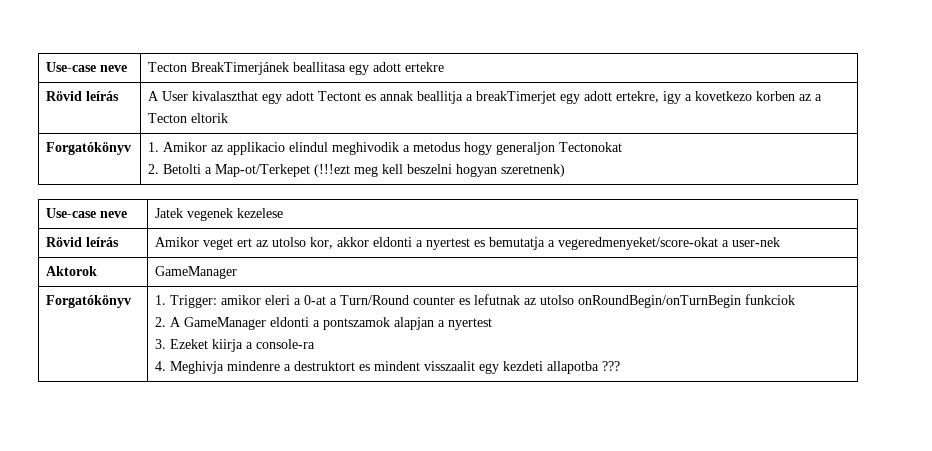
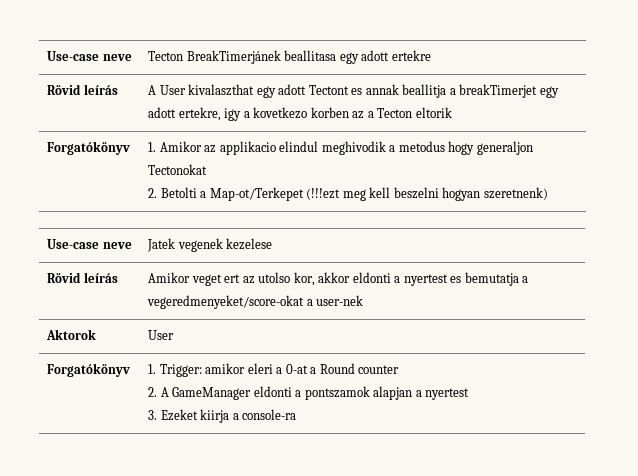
[155,266,238,279] GameManager -> [148,330,175,340] User
[340,295,410,305] Turn/Round -> [319,363,355,374] Round
[459,294,796,308] es lefutnak az utolso onRoundBegin/onTurnBegin funkciok -> (400, 369) none
[155,361,621,374] // 4. Meghivja mindenre a destruktort es mindent visszaalit egy kezdeti allapotba ??? -> (297, 414) none

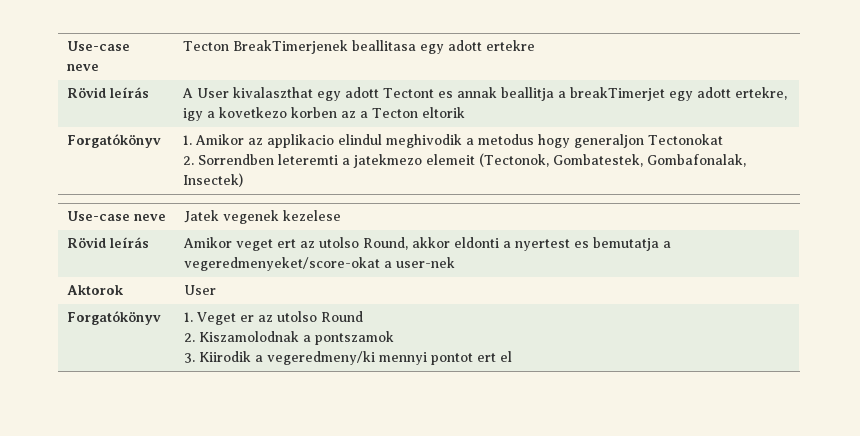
[186,50,281,64] BreakTimerjánek -> [233,40,349,54] BreakTimerjenek
[160,187,548,201] Betolti a Map-ot/Terkepet (!!!ezt meg kell beszelni hogyan szeretnenk) -> [198,153,747,168] [183,173,244,187] Sorrendben leteremti a jatekmezo elemeit (Tectonok, Gombatestek, Gombafonalak, Insectek)
[293,272,315,286] kor, -> [363,237,409,250] Round,
[159,363,317,377] Trigger: amikor eleri a 0-at a -> [197,311,318,325] Veget er az utolso
[358,365,400,374] [148,386,292,400] counter // 2. A GameManager eldonti -> [184,331,300,342] // 2. Kiszamolodnak
[373,386,470,400] [148,409,297,423] alapjan a nyertest // 3. Ezeket kiirja a console-ra -> [184,351,513,365] // 3. Kiirodik a vegeredmeny/ki mennyi pontot ert el

